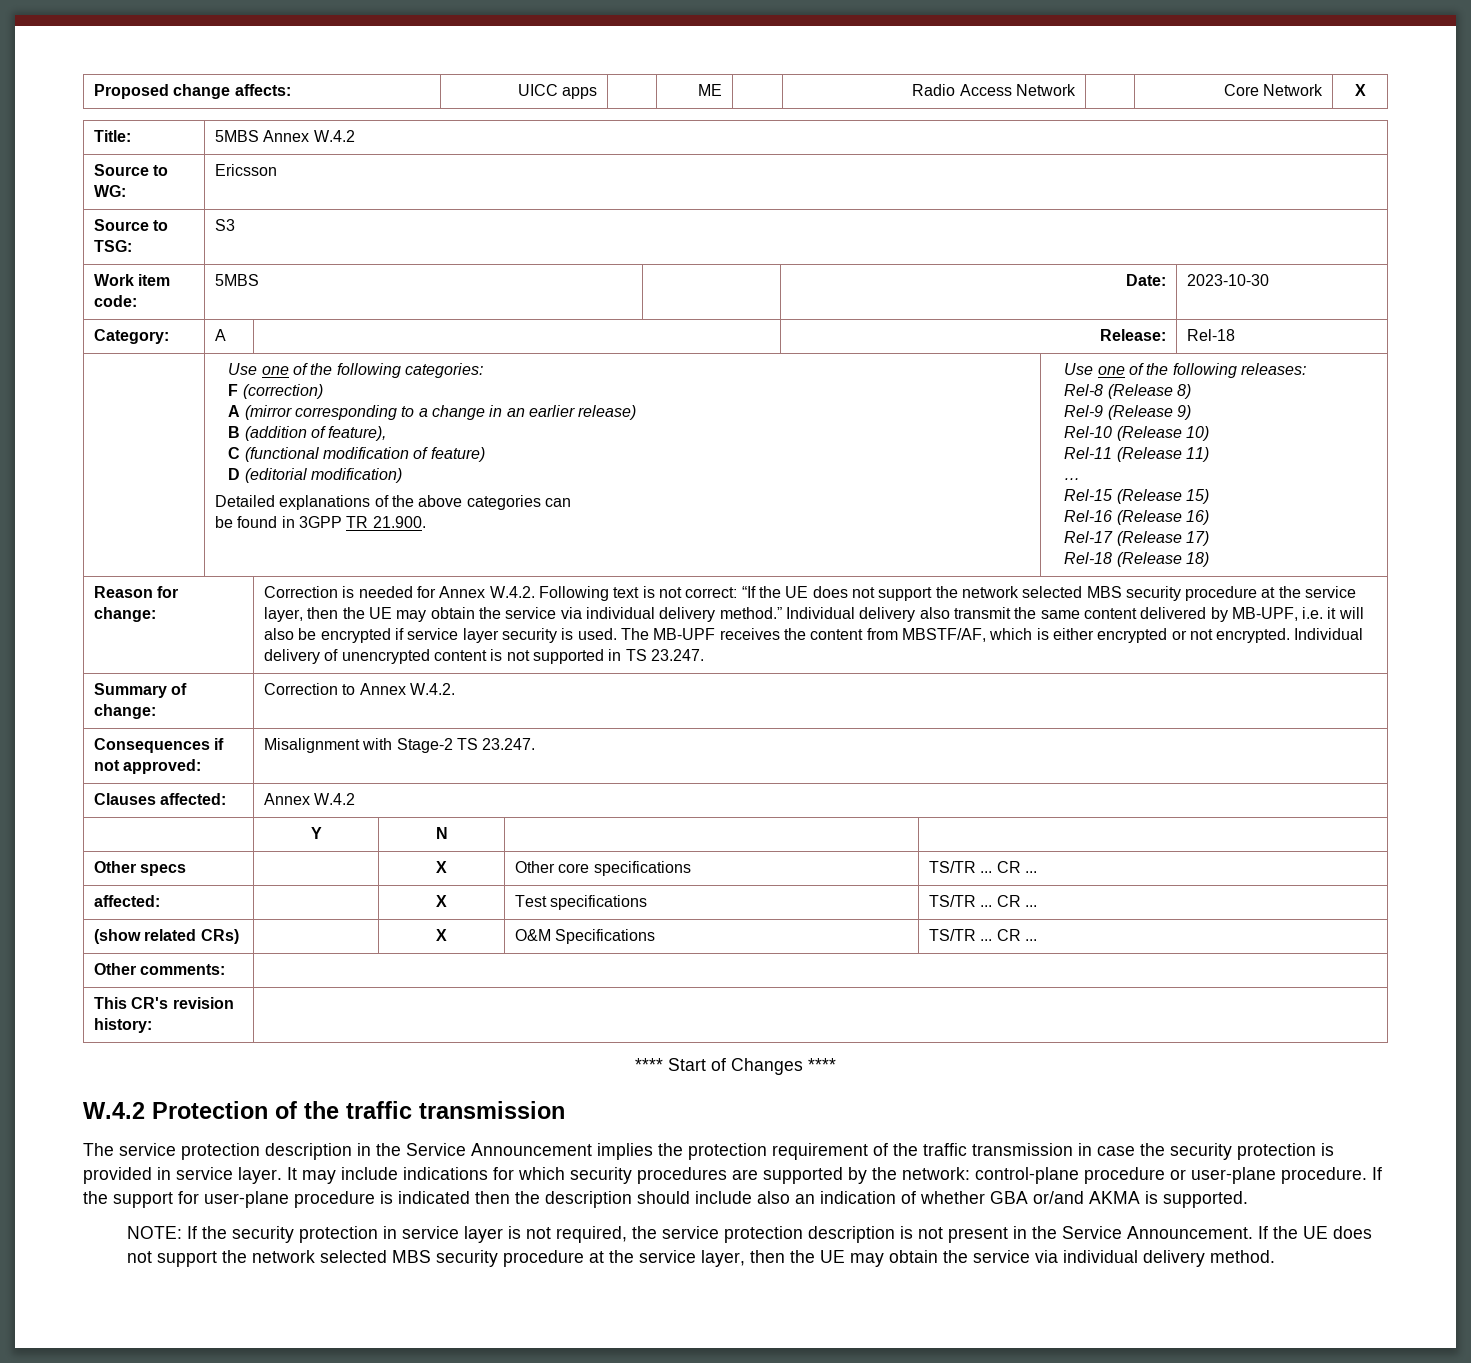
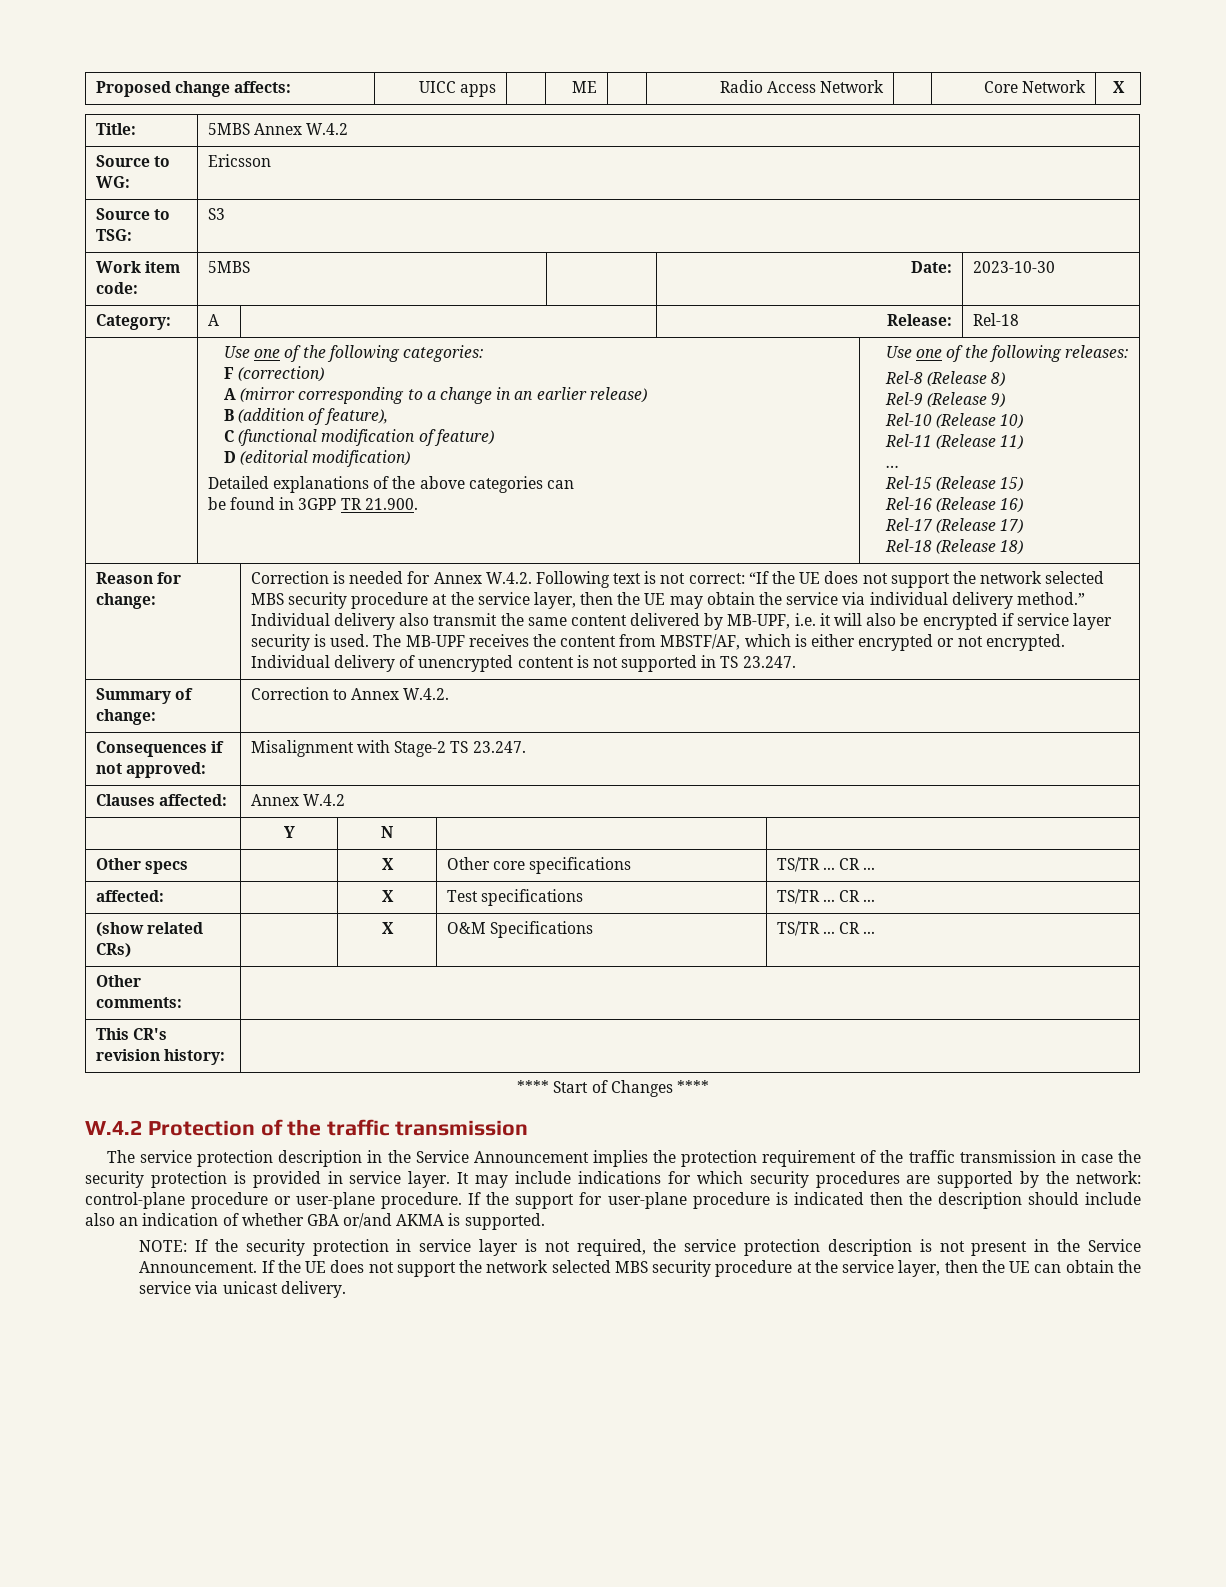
[849,1250,1275,1267] may obtain the service via individual delivery method. -> [1034,1260,1142,1273] [139,1281,346,1298] can obtain the service via unicast delivery.

